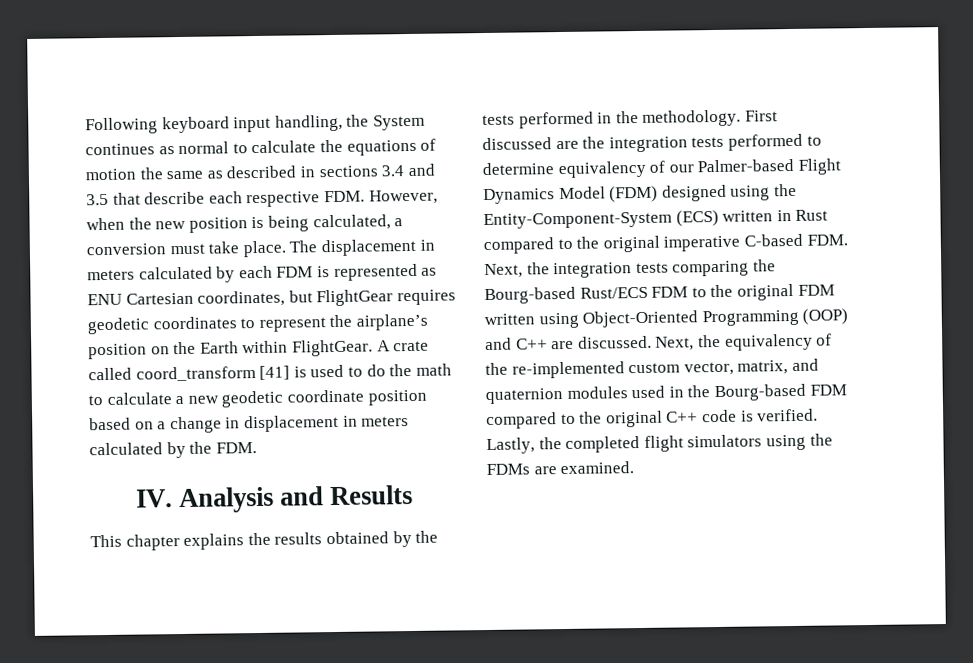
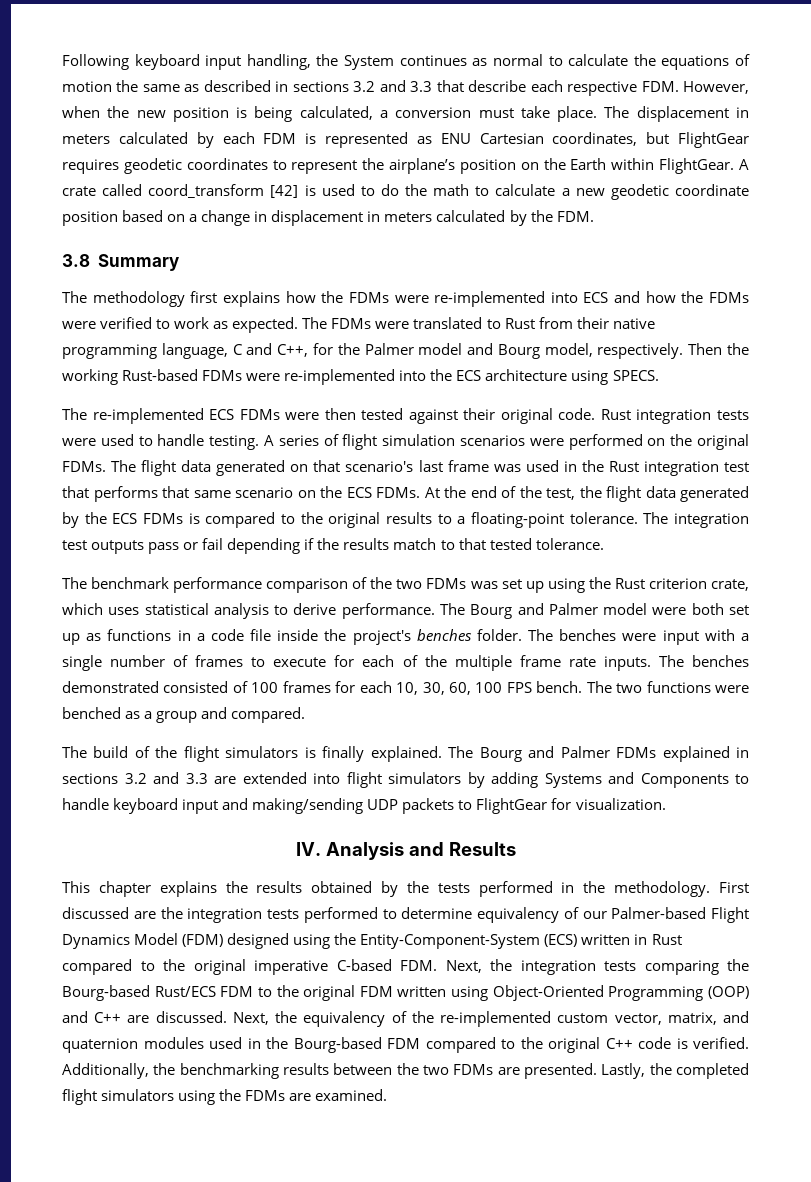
[381,163,435,177] [86,193,109,206] 3.4 and 3.5 -> [353,80,433,92] 3.2 and 3.3
[259,365,291,380] [41] -> [270,185,299,198] [42]
(257, 448) none -> [62,254,179,271] [62,291,749,307] [62,317,655,333] [62,343,750,359] [62,369,659,385] [62,408,750,424] [62,434,749,450] [62,460,749,476] [62,486,749,502] [62,512,749,528] [62,538,604,554] [62,577,750,593] [62,603,750,619] [62,629,749,645] [62,655,750,671] [62,681,749,695] [62,707,306,723] [62,746,749,762] [62,772,749,788] [62,798,666,814] // 3.8 Summary // The methodology first explains how the FDMs were re-implemented into ECS and how the FDMs were verified to work as expected. The FDMs were translated to Rust from their native programming language, C and C++, for the Palmer model and Bourg model, respectively. Then the working Rust-based FDMs were re-implemented into the ECS architecture using SPECS. // The re-implemented ECS FDMs were then tested against their original code. Rust integration tests were used to handle testing. A series of flight simulation scenarios were performed on the original FDMs. The flight data generated on that scenario's last frame was used in the Rust integration test that performs that same scenario on the ECS FDMs. At the end of the test, the flight data generated by the ECS FDMs is compared to the original results to a floating-point tolerance. The integration test outputs pass or fail depending if the results match to that tested tolerance. // The benchmark performance comparison of the two FDMs was set up using the Rust criterion crate, which uses statistical analysis to derive performance. The Bourg and Palmer model were both set up as functions in a code file inside the project's benches folder. The benches were input with a single number of frames to execute for each of the multiple frame rate inputs. The benches demonstrated consisted of 100 frames for each 10, 30, 60, 100 FPS bench. The two functions were benched as a group and compared. // The build of the flight simulators is finally explained. The Bourg and Palmer FDMs explained in sections 3.2 and 3.3 are extended into flight simulators by adding Systems and Components to handle keyboard input and making/sending UDP packets to FlightGear for visualization.
(819, 415) none -> [62,1063,597,1079] Additionally, the benchmarking results between the two FDMs are presented.

